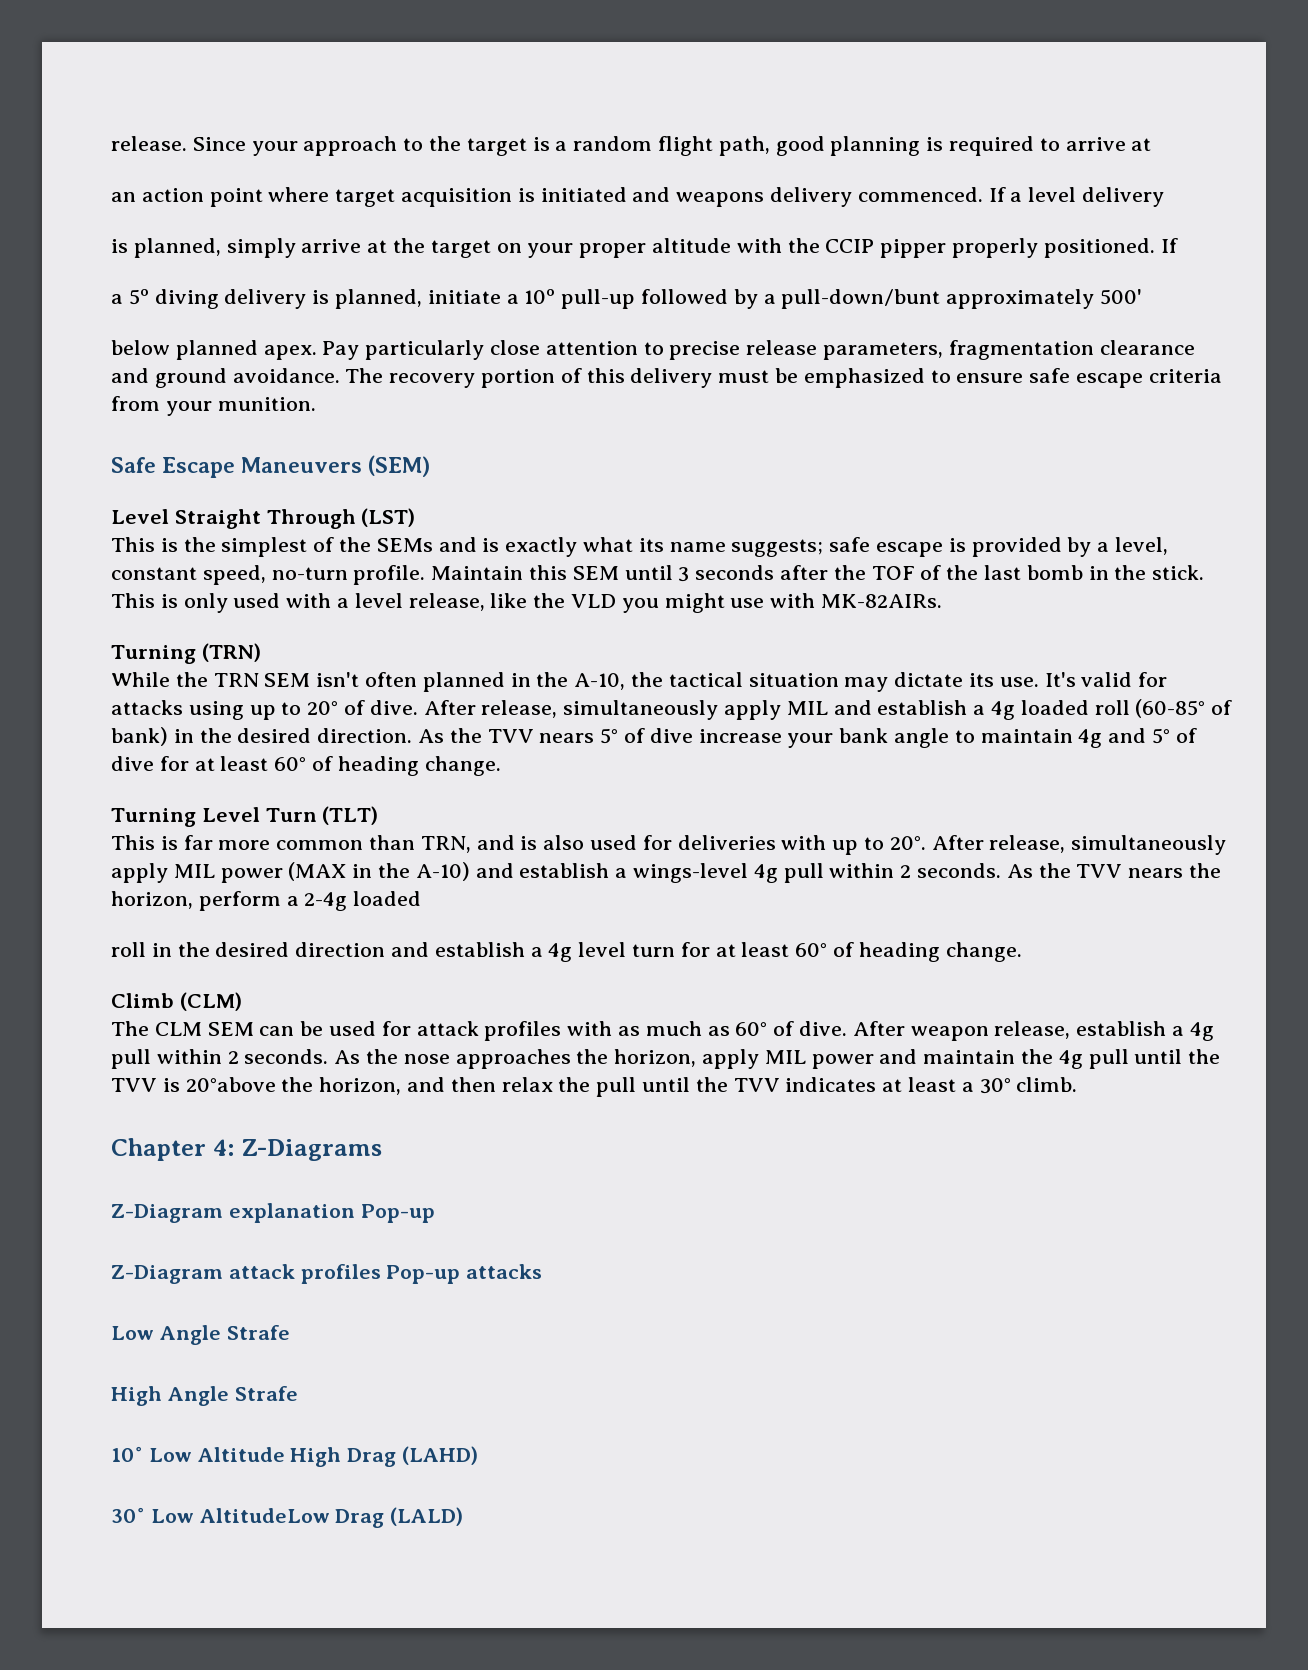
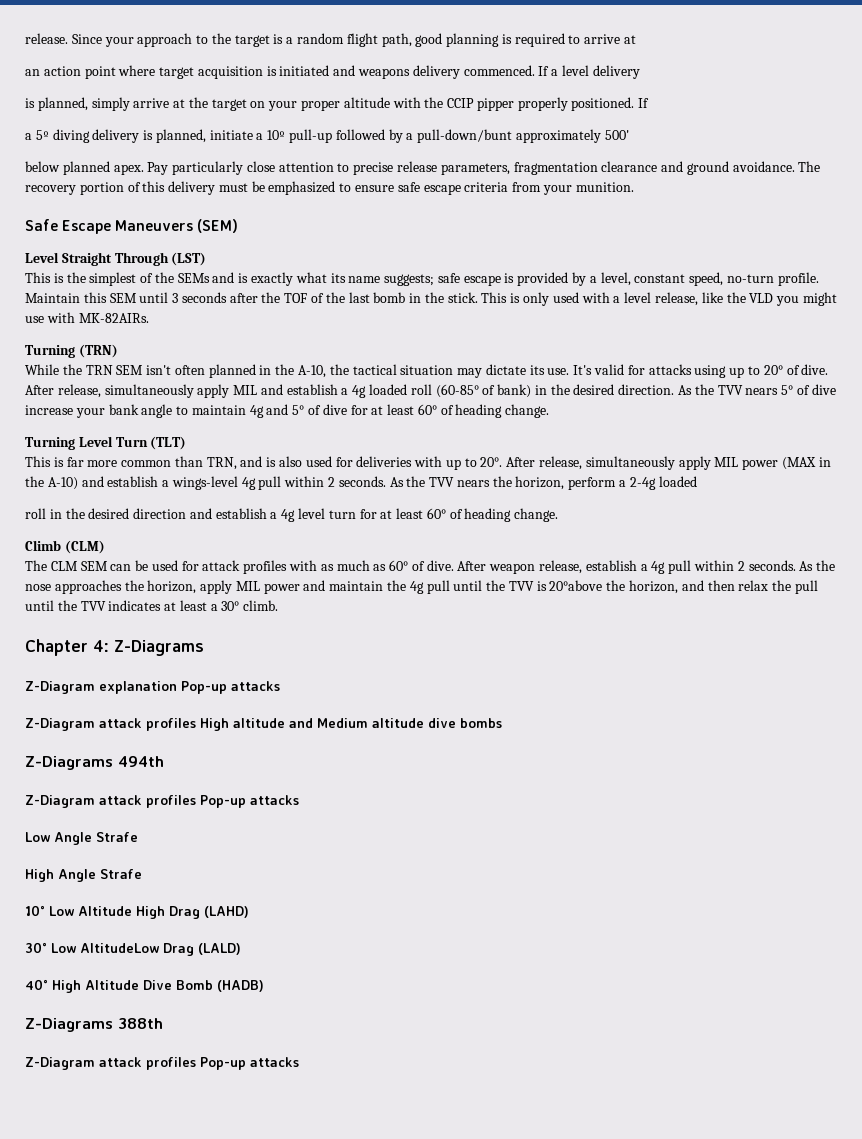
(435, 1213) none -> [231,681,280,691] [25,718,502,731] [25,756,164,770] attacks // Z-Diagram attack profiles High altitude and Medium altitude dive bombs // Z-Diagrams 494th
(464, 1516) none -> [25,979,264,993] [25,1018,163,1032] [25,1057,299,1070] // 40˚ High Altitude Dive Bomb (HADB) // Z-Diagrams 388th // Z-Diagram attack profiles Pop-up attacks

